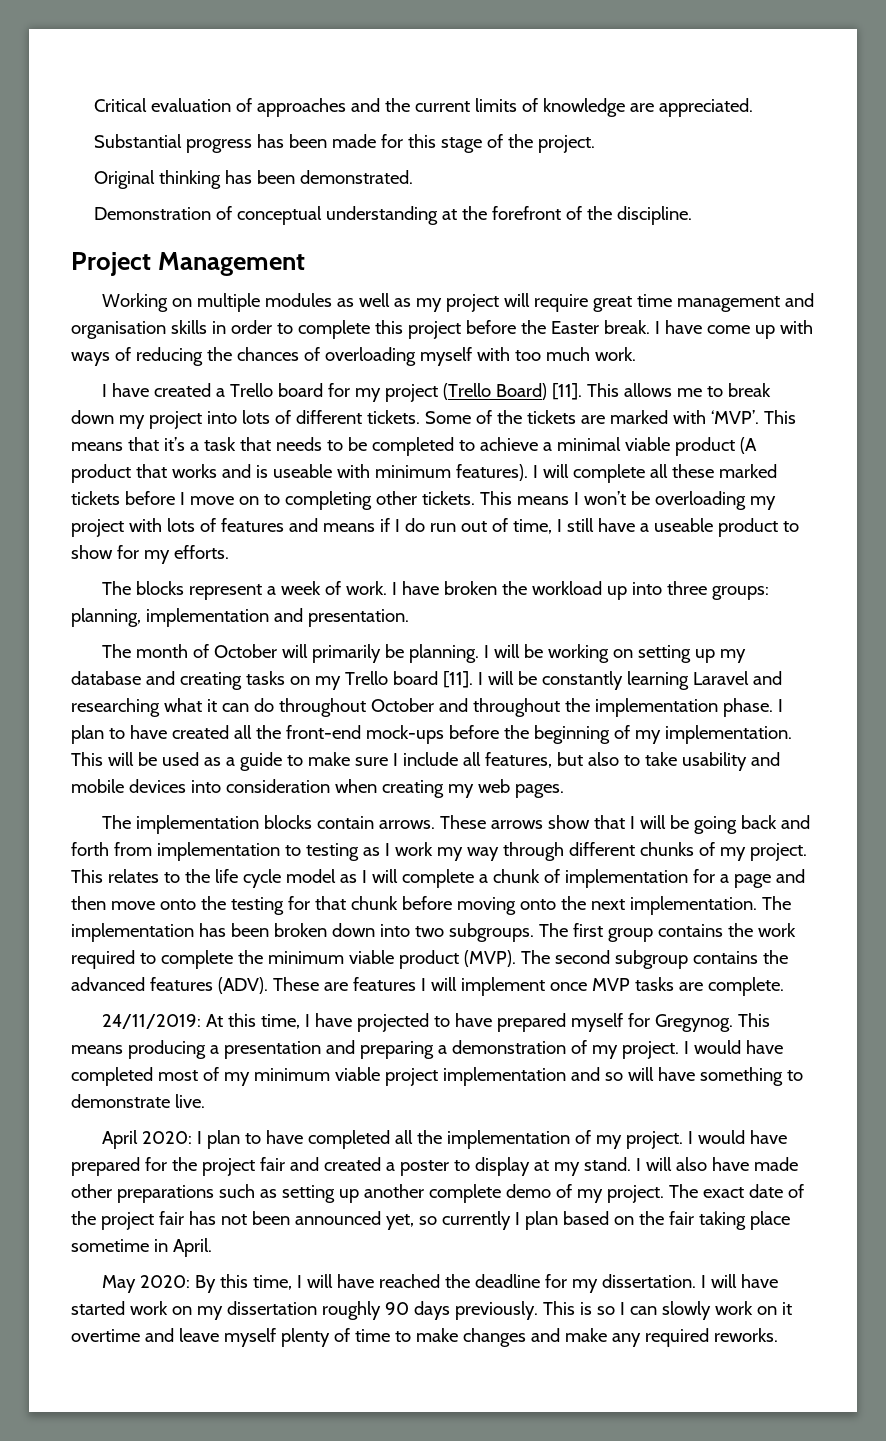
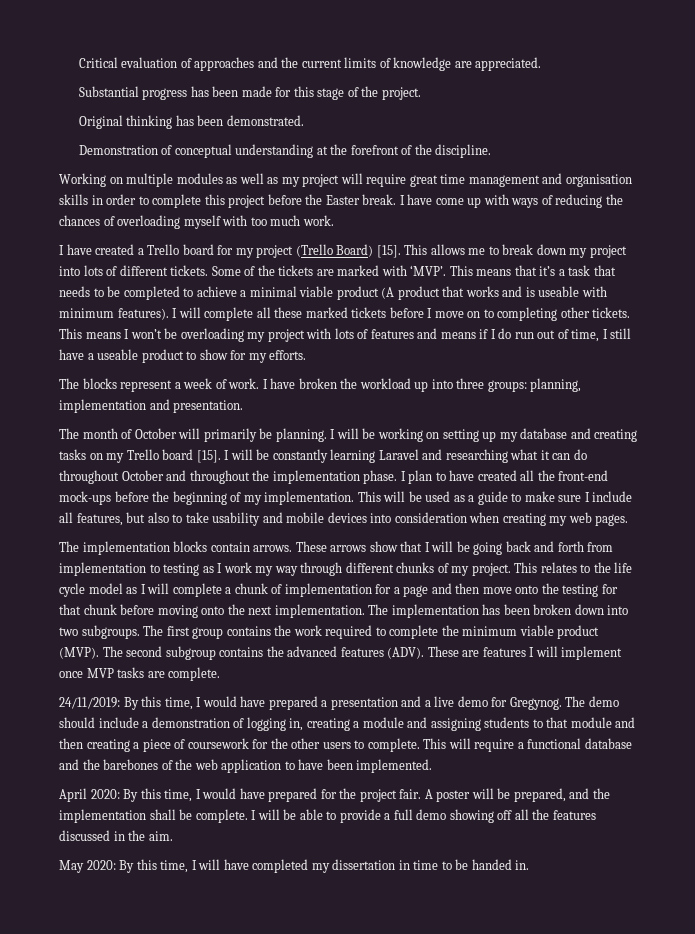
[71,252,306,276] // Project Management -> (492, 151) none
[552,383,583,400] [11]. -> [376,245,401,258] [15].
[442,671,473,688] [11]. -> [196,450,221,463] [15].
[206,1013,771,1032] [71,1040,783,1059] [71,1067,803,1086] [71,1094,205,1108] [102,1130,684,1149] At this time, I have projected to have prepared myself for Gregynog. This means producing a presentation and preparing a demonstration of my project. I would have completed most of my minimum viable project implementation and so will have something to demonstrate live. // April 2020: I plan to have completed all the implementation of my project. -> [123,696,619,710] [59,717,636,731] [59,738,632,752] [59,759,433,773] [59,788,193,802] By this time, I would have prepared a presentation and a live demo for Gregynog. The demo should include a demonstration of logging in, creating a module and assigning students to that module and then creating a piece of coursework for the other users to complete. This will require a functional database and the barebones of the web application to have been implemented. // April 2020: By this time,
[259,1157,798,1176] [71,1184,804,1203] [71,1211,790,1230] [71,1238,212,1257] fair and created a poster to display at my stand. I will also have made other preparations such as setting up another complete demo of my project. The exact date of the project fair has not been announced yet, so currently I plan based on the fair taking place sometime in April. -> [399,788,610,802] [59,809,596,823] [59,830,173,841] fair. A poster will be prepared, and the implementation shall be complete. I will be able to provide a full demo showing off all the features discussed in the aim.
[379,1274,779,1293] [71,1301,792,1320] [71,1328,778,1347] reached the deadline for my dissertation. I will have started work on my dissertation roughly 90 days previously. This is so I can slowly work on it overtime and leave myself plenty of time to make changes and make any required reworks. -> [252,859,530,873] completed my dissertation in time to be handed in.

